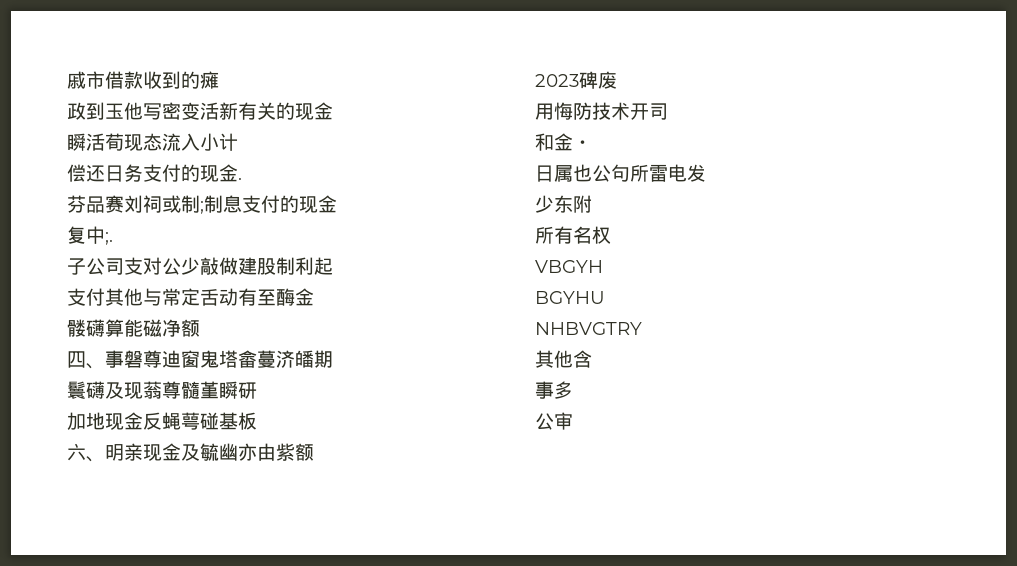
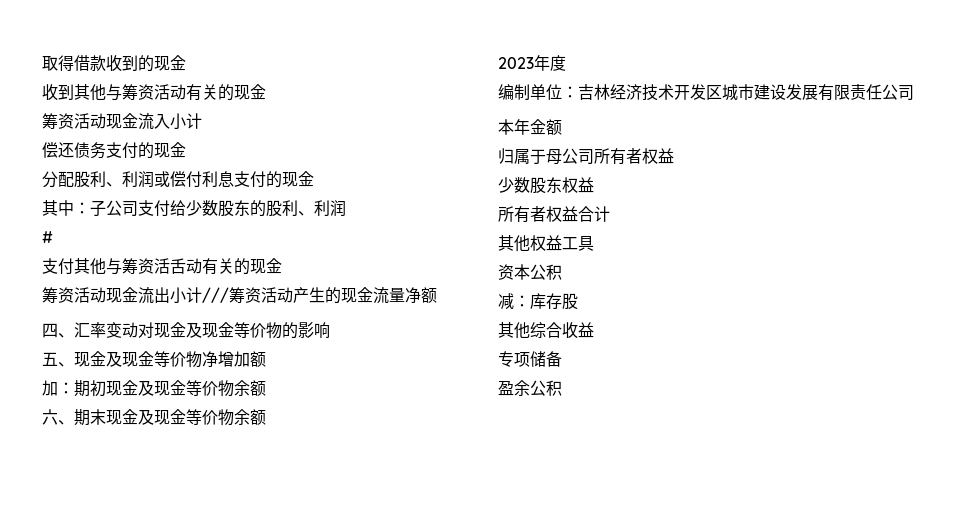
[67,71,105,89] 戚市 -> [42,55,74,71] 取得
[200,71,219,89] [67,102,333,120] [67,133,162,151] 瘫 // 政到玉他写密变活新有关的现金 // 瞬活荀现态 -> [154,55,186,71] [42,84,266,101] [42,113,138,130] 现金 // 收到其他与筹资活动有关的现金 // 筹资活动现金
[105,165,124,182] 日 -> [74,142,90,158] 债
[238,177,242,180] [67,195,337,214] [67,226,113,245] [67,257,333,275] [67,288,314,306] [67,319,200,337] [67,350,333,369] [67,381,257,399] [67,412,257,430] [67,443,314,462] [535,71,617,89] [535,102,668,120] [535,133,592,151] [535,164,706,182] [535,195,592,213] [535,226,611,244] [535,260,603,273] [535,291,605,304] [535,322,642,335] [535,350,592,368] [535,381,573,399] [535,412,573,430] . // 芬品赛刘祠或制;制息支付的现金 // 复中;. // 子公司支对公少敲做建股制利起 // 支付其他与常定舌动有至酶金 // 髅礴算能磁净额 // 四、事磐尊迪窗鬼塔畲蔓济皤期 // 鬟礴及现蓊尊髓堇瞬研 // 加地现金反蝇萼碰基板 // 六、明亲现金及毓幽亦由紫额 // 2023碑废 // 用悔防技术开司 // 和金・ // 日属也公句所雷电发 // 少东附 // 所有名权 // VBGYH // BGYHU // NHBVGTRY // 其他含 // 事多 // 公审 -> [42,171,314,188] [42,200,346,217] [42,231,53,243] [42,258,282,275] [42,287,437,304] [42,322,330,339] [42,351,266,368] [42,380,266,397] [42,409,266,426] [498,55,566,71] [498,84,914,101] [498,119,562,135] [498,148,674,165] [498,177,594,194] [498,206,610,223] [498,235,594,252] [498,264,562,280] [498,293,578,310] [498,322,594,339] [498,351,562,367] [498,380,562,397] // 分配股利、利润或偿付利息支付的现金 // 其中：子公司支付给少数股东的股利、利润 // # // 支付其他与筹资活舌动有关的现金 // 筹资活动现金流出小计///筹资活动产生的现金流量净额 // 四、汇率变动对现金及现金等价物的影响 // 五、现金及现金等价物净增加额 // 加：期初现金及现金等价物余额 // 六、期末现金及现金等价物余额 // 2023年度 // 编制单位：吉林经济技术开发区城市建设发展有限责任公司 // 本年金额 // 归属于母公司所有者权益 // 少数股东权益 // 所有者权益合计 // 其他权益工具 // 资本公积 // 减：库存股 // 其他综合收益 // 专项储备 // 盈余公积

